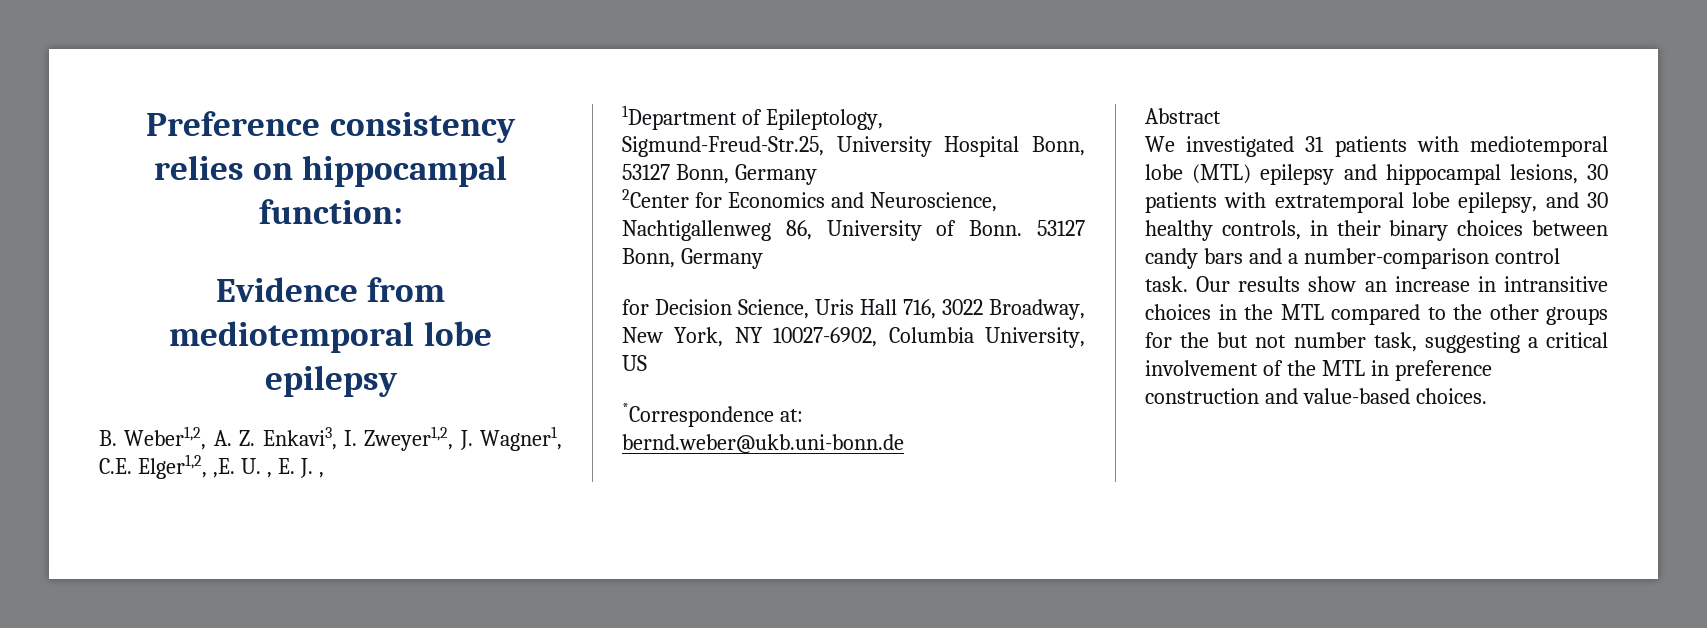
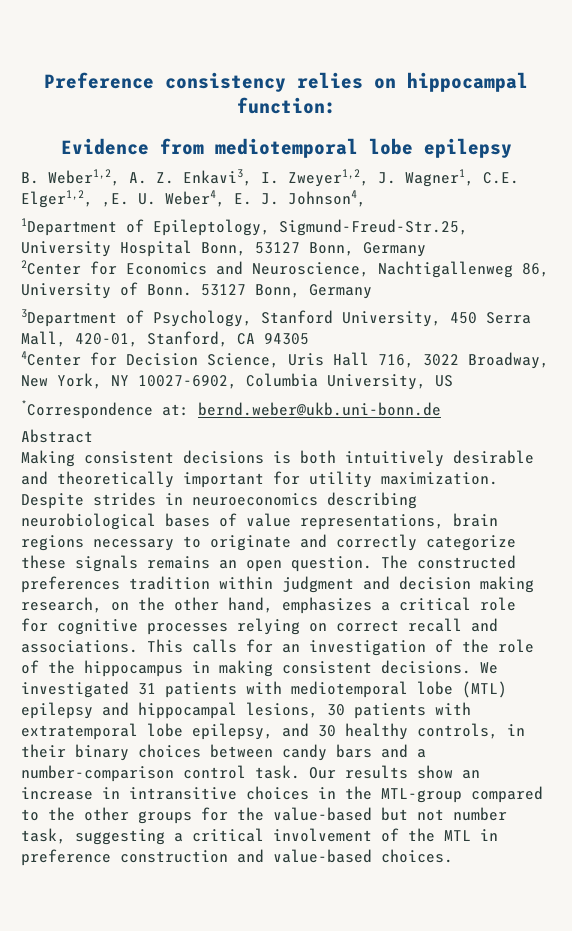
[266,472,272,478] , -> [165,190,225,207] Weber4,
[318,472,324,478] , -> [288,190,366,207] Johnson4,
(763, 258) none -> [21,309,531,327] [21,331,309,347] [21,351,81,366] 3Department of Psychology, Stanford University, 450 Serra Mall, 420-01, Stanford, CA 94305 // 4Center
(1221, 116) none -> [21,450,534,467] [21,471,498,488] [21,492,417,509] [21,513,498,530] [21,534,516,551] [21,555,516,572] [21,576,534,593] [21,597,516,614] [21,618,498,635] [21,639,534,656] [21,660,471,677] Making consistent decisions is both intuitively desirable and theoretically important for utility maximization. Despite strides in neuroeconomics describing neurobiological bases of value representations, brain regions necessary to originate and correctly categorize these signals remains an open question. The constructed preferences tradition within judgment and decision making research, on the other hand, emphasizes a critical role for cognitive processes relying on correct recall and associations. This calls for an investigation of the role of the hippocampus in making consistent decisions.
[1280,304,1324,320] MTL -> [381,788,462,803] MTL-group
(1210, 340) none -> [273,807,372,821] value-based

